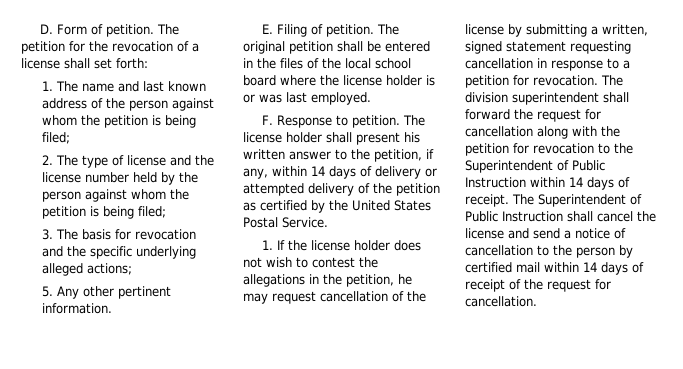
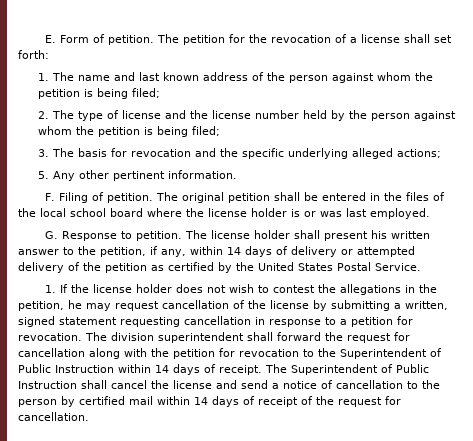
[39,24,53,34] D. -> [45,35,57,43] E.
[261,24,273,34] E. -> [45,193,56,201] F.
[261,115,273,125] F. -> [45,231,59,239] G.

